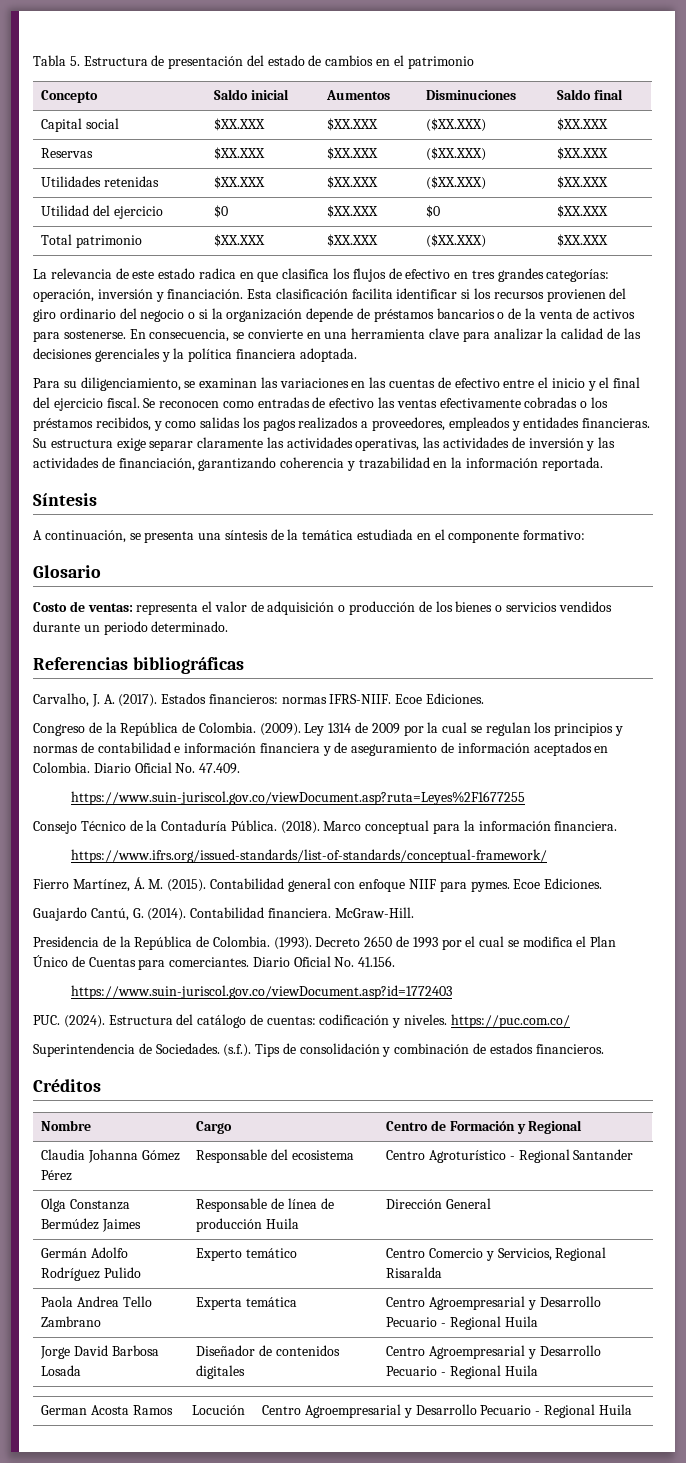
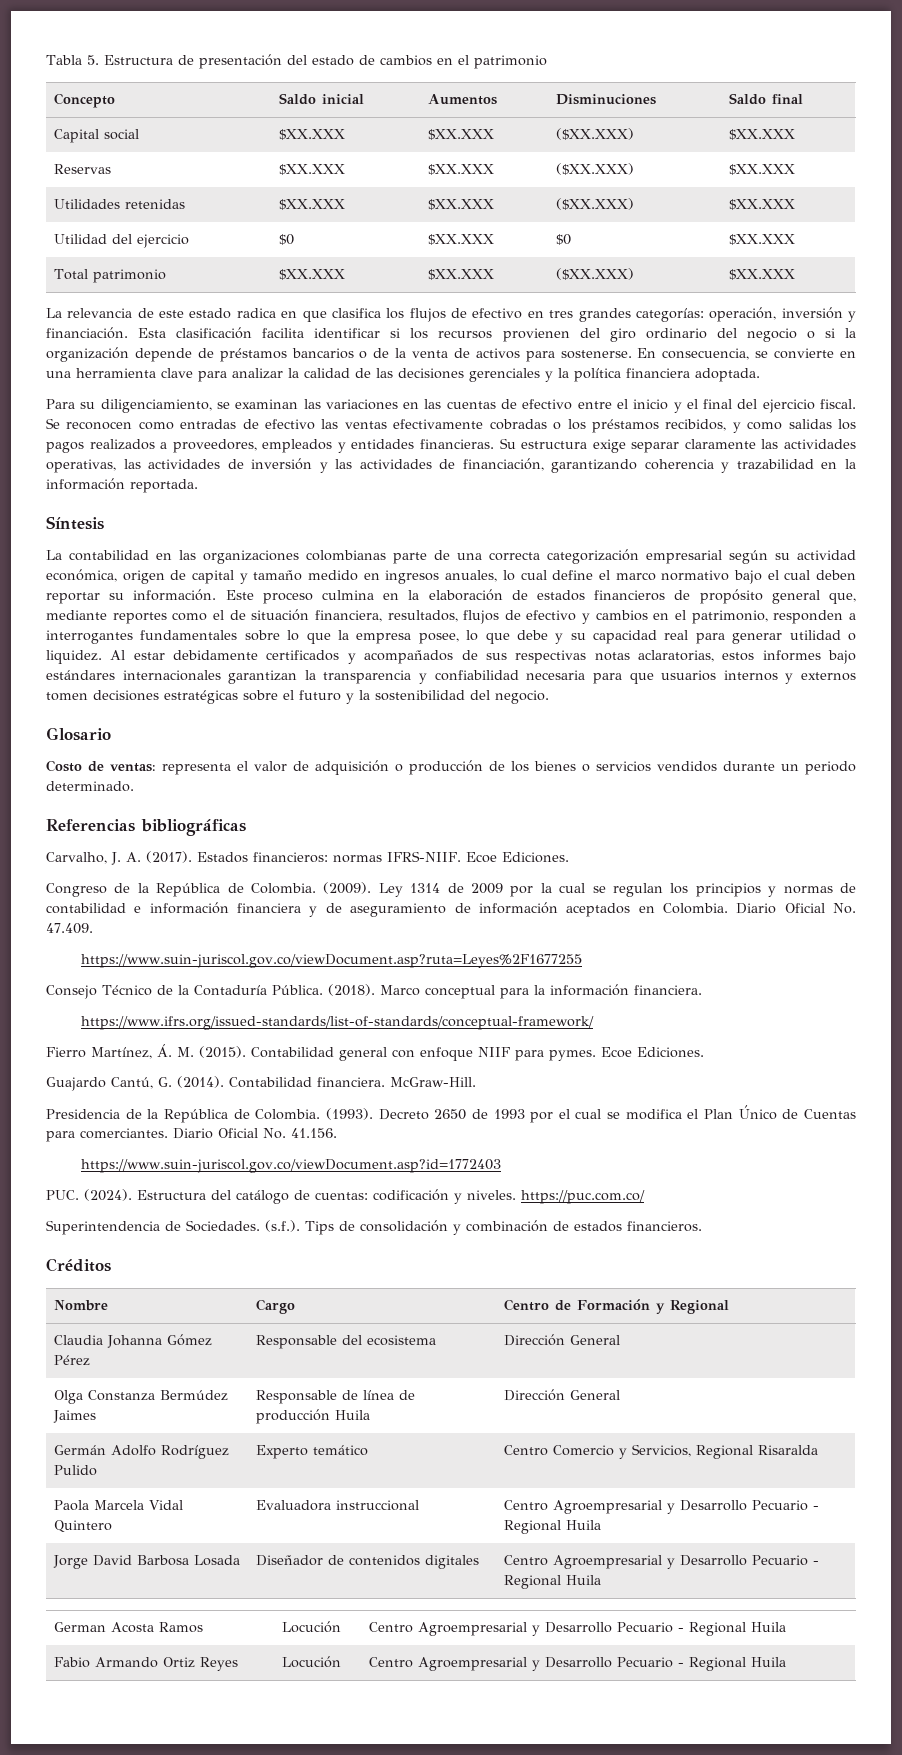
[33,529,586,543] A continuación, se presenta una síntesis de la temática estudiada en el componente formativo: -> [46,549,856,564] [46,569,857,584] [46,589,857,604] [46,609,856,624] [46,630,857,644] [46,650,856,664] [46,670,857,684] [46,690,549,704] La contabilidad en las organizaciones colombianas parte de una correcta categorización empresarial según su actividad económica, origen de capital y tamaño medido en ingresos anuales, lo cual define el marco normativo bajo el cual deben reportar su información. Este proceso culmina en la elaboración de estados financieros de propósito general que, mediante reportes como el de situación financiera, resultados, flujos de efectivo y cambios en el patrimonio, responden a interrogantes fundamentales sobre lo que la empresa posee, lo que debe y su capacidad real para generar utilidad o liquidez. Al estar debidamente certificados y acompañados de sus respectivas notas aclaratorias, estos informes bajo estándares internacionales garantizan la transparencia y confiabilidad necesaria para que usuarios internos y externos tomen decisiones estratégicas sobre el futuro y la sostenibilidad del negocio.
[386,1149,634,1163] Centro Agroturístico - Regional Santander -> [504,1334,621,1346] Dirección General
[76,1296,152,1307] [41,1316,102,1327] [196,1297,297,1310] Andrea Tello Zambrano | Experta temática -> [94,1500,184,1510] [54,1520,113,1533] [256,1500,420,1511] Marcela Vidal Quintero | Evaluadora instruccional
(632, 1409) none -> [54,1657,239,1671] [282,1656,342,1668] [369,1657,787,1671] // Fabio Armando Ortiz Reyes | Locución | Centro Agroempresarial y Desarrollo Pecuario - Regional Huila

